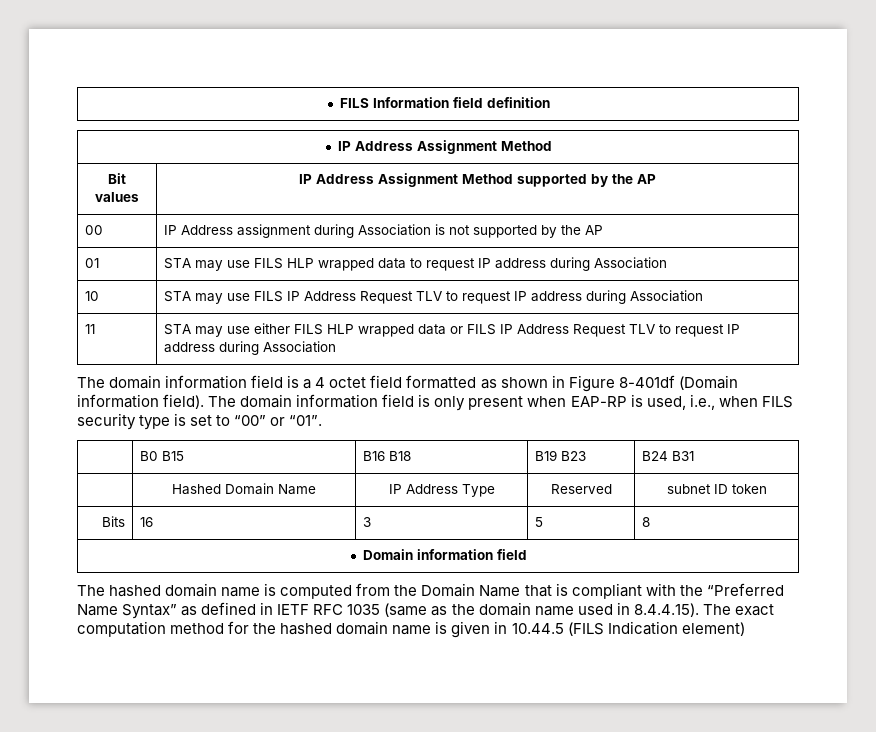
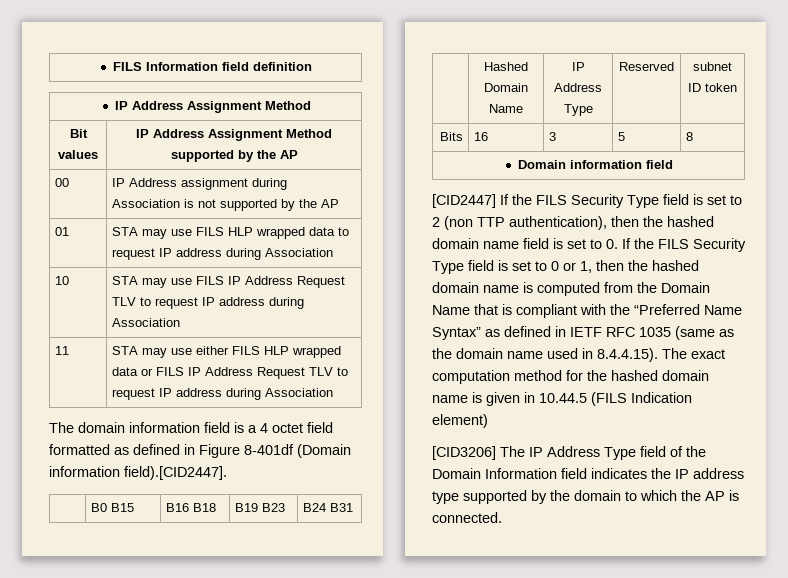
[500,377,548,388] shown -> [133,444,180,455] defined
[163,394,793,411] [77,413,323,430] field). The domain information field is only present when EAP-RP is used, i.e., when FILS security type is set to “00” or “01”. -> [124,466,227,480] field).[CID2447].
[77,585,105,596] The -> [432,194,742,208] [432,216,714,230] [432,238,746,252] [432,260,648,274] [CID2447] If the FILS Security Type field is set to 2 (non TTP authentication), then the hashed domain name field is set to 0. If the FILS Security Type field is set to 0 or 1, then the
(745, 629) none -> [432,446,706,460] [432,468,744,479] [432,490,739,504] [432,512,502,523] // [CID3206] The IP Address Type field of the Domain Information field indicates the IP address type supported by the domain to which the AP is connected.

